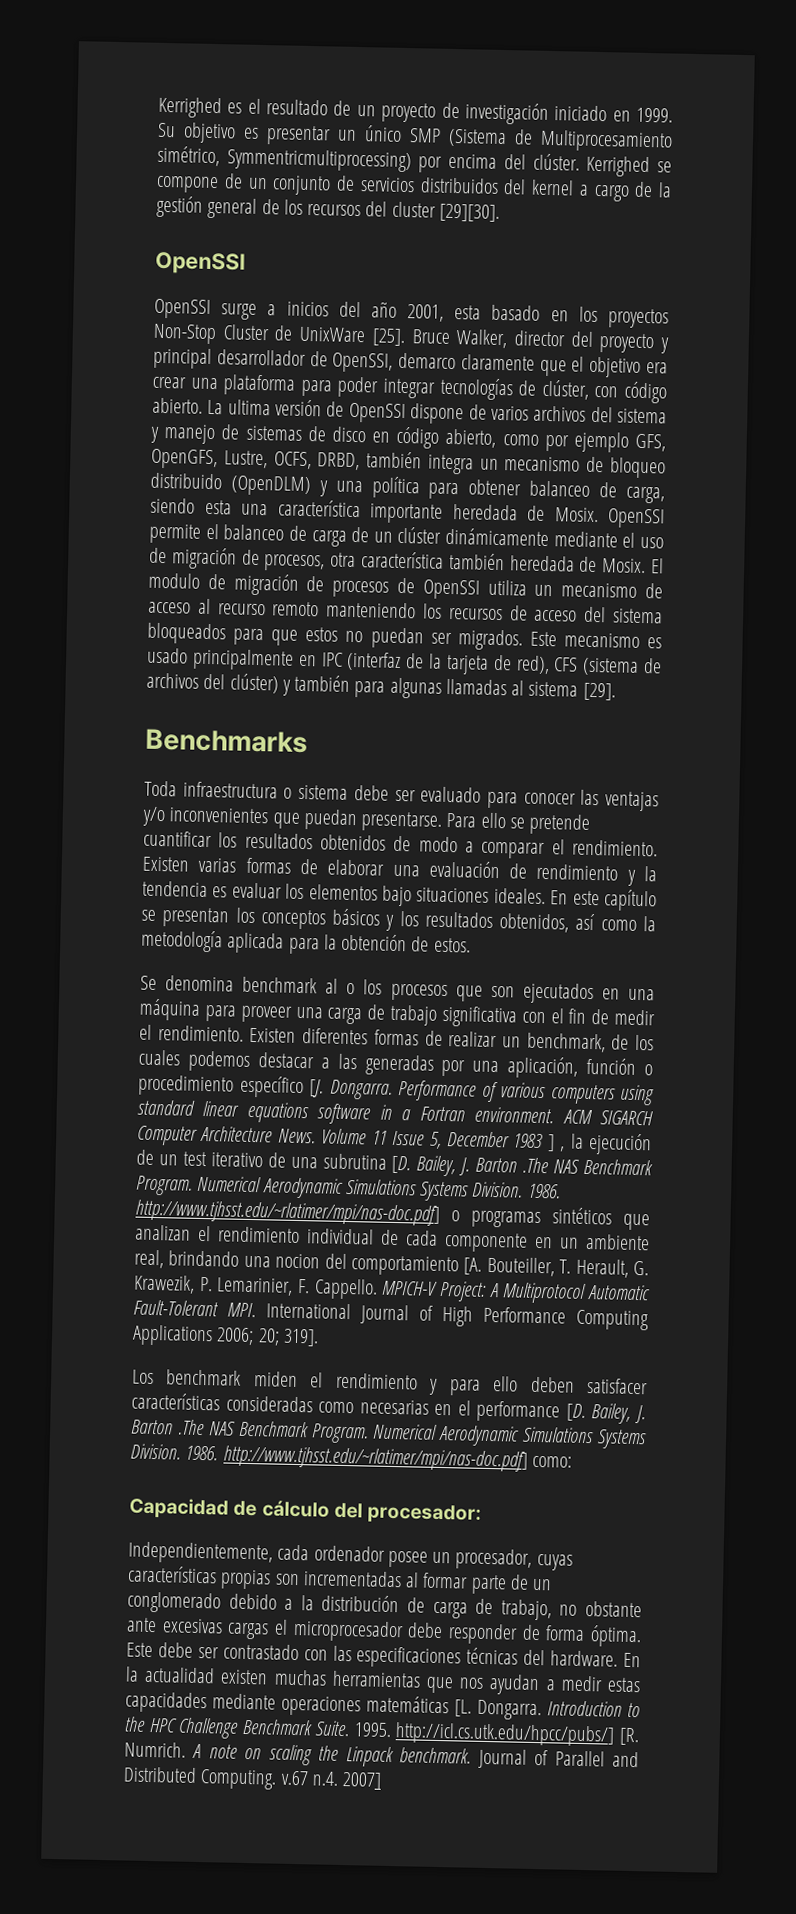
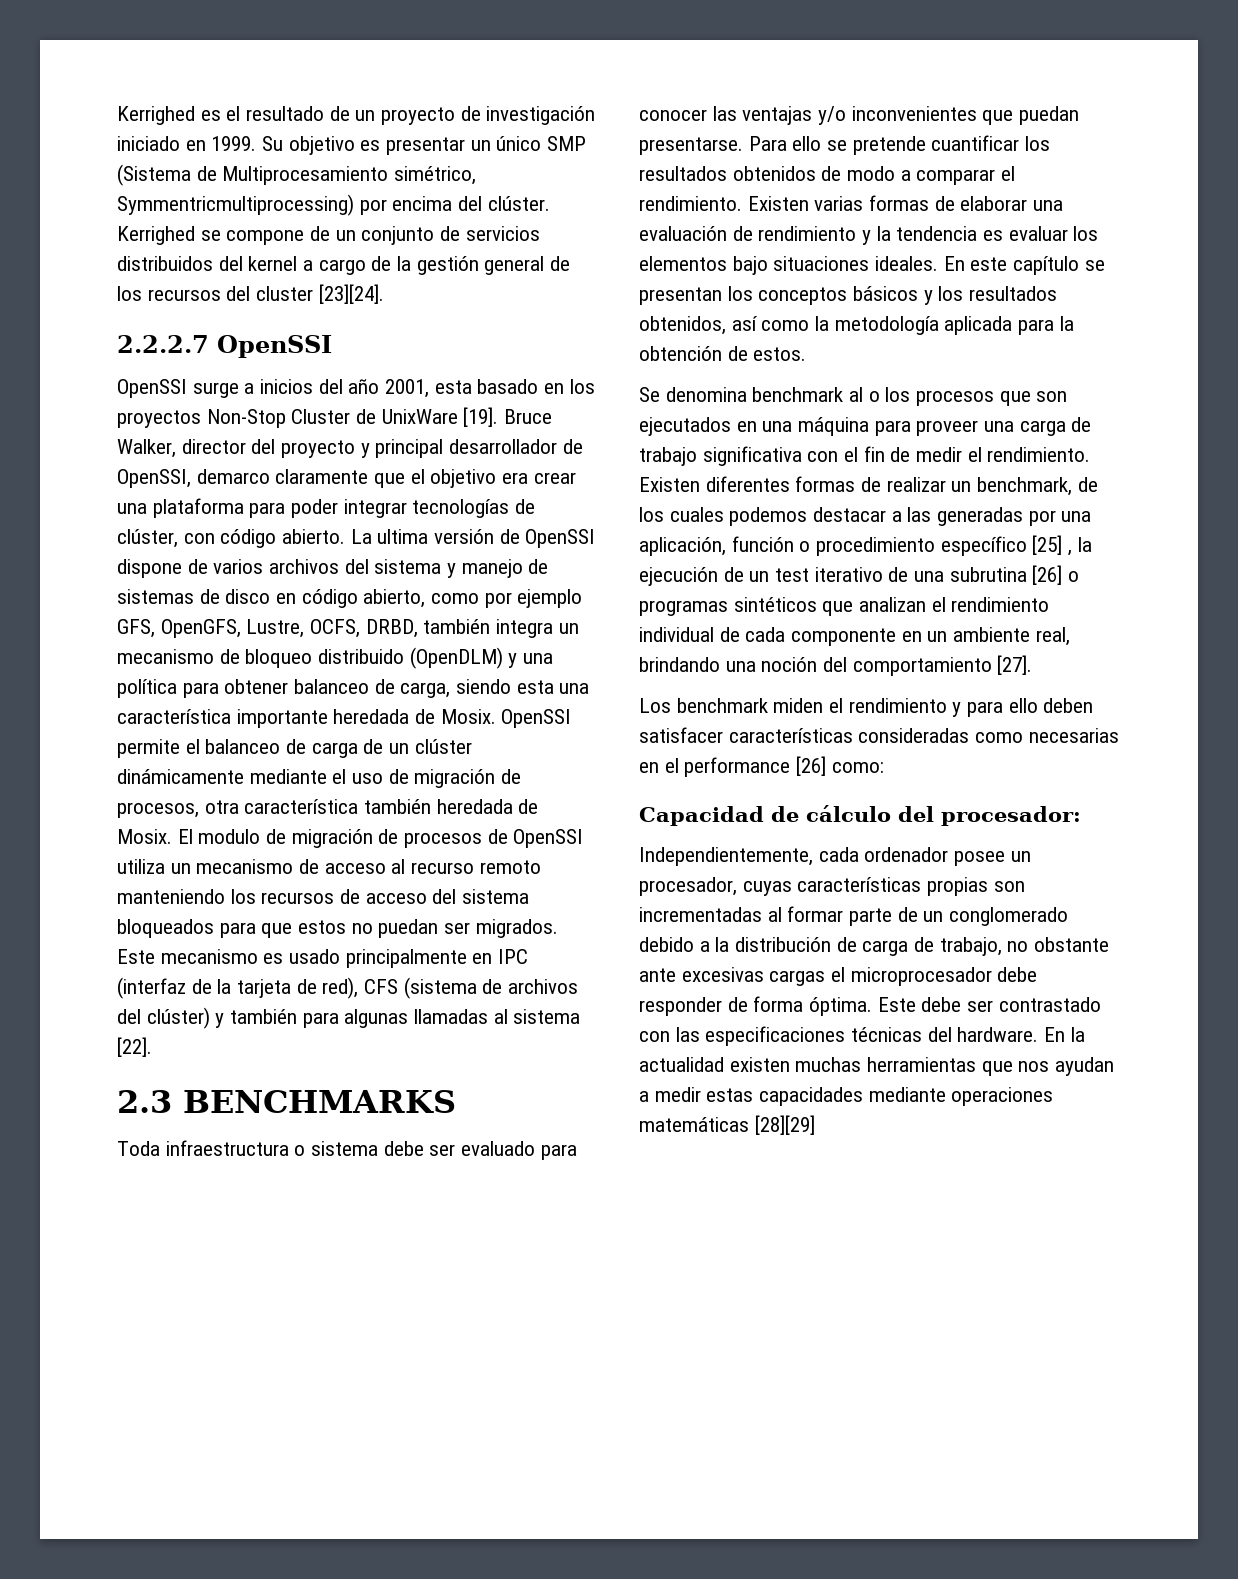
[438,203,500,222] [29][30]. // -> [318,284,384,304] [117,335,209,353] [23][24]. // 2.2.2.7
[371,328,406,347] [25]. -> [463,407,499,427] [19].
[582,682,616,701] [145,728,308,754] [29]. // Benchmarks -> [117,1037,152,1057] [117,1090,456,1113] [22]. // 2.3 BENCHMARKS
[309,1079,655,1106] [137,1099,653,1126] [137,1125,555,1152] [J. Dongarra. Performance of various computers using standard linear equations software in a Fortran environment. ACM SIGARCH Computer Architecture News. Volume 11 Issue 5, December 1983 ] -> [1032,535,1063,555] [25]
[391,1155,653,1177] [136,1175,561,1202] [135,1199,440,1226] [D. Bailey, J. Barton .The NAS Benchmark Program. Numerical Aerodynamic Simulations Systems Division. 1986. http://www.tjhsst.edu/~rlatimer/mpi/nas-doc.pdf] -> [1032,565,1063,585] [26]
[275,1253,321,1269] nocion -> [761,657,818,672] noción
[463,1256,650,1278] [133,1274,650,1304] [133,1299,649,1331] [132,1324,319,1347] [A. Bouteiller, T. Herault, G. Krawezik, P. Lemarinier, F. Cappello. MPICH-V Project: A Multiprotocol Automatic Fault-Tolerant MPI. International Journal of High Performance Computing Applications 2006; 20; 319]. -> [997,655,1033,675] [27].
[565,1403,646,1424] [131,1419,647,1450] [130,1443,528,1472] [D. Bailey, J. Barton .The NAS Benchmark Program. Numerical Aerodynamic Simulations Systems Division. 1986. http://www.tjhsst.edu/~rlatimer/mpi/nas-doc.pdf] -> [796,756,827,776] [26]
[454,1699,640,1721] [124,1716,640,1747] [124,1741,639,1769] [123,1766,383,1790] [L. Dongarra. Introduction to the HPC Challenge Benchmark Suite. 1995. http://icl.cs.utk.edu/hpcc/pubs/] [R. Numrich. A note on scaling the Linpack benchmark. Journal of Parallel and Distributed Computing. v.67 n.4. 2007] -> [754,1115,815,1135] [28][29]

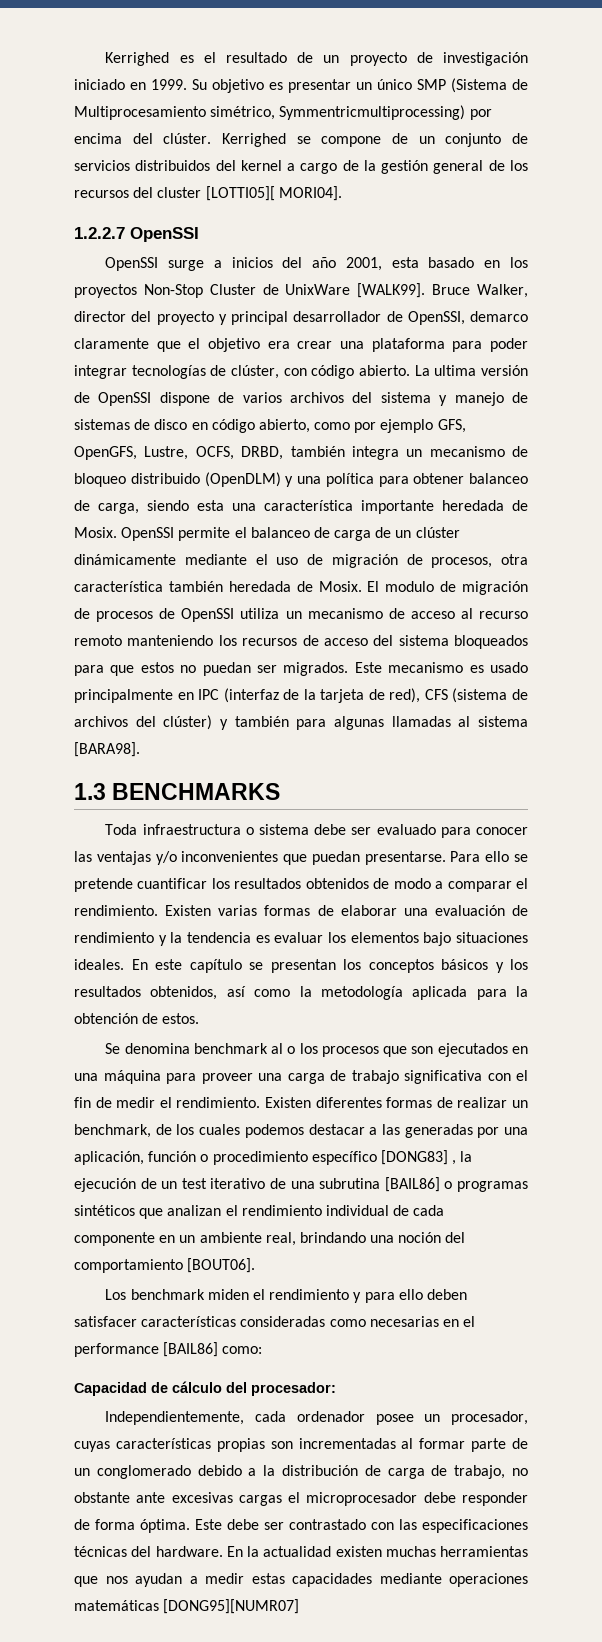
[318,284,384,304] [117,335,209,353] [23][24]. // 2.2.2.7 -> [205,186,342,201] [74,227,125,239] [LOTTI05][ MORI04]. // 1.2.2.7
[463,407,499,427] [19]. -> [357,283,426,298] [WALK99].
[117,1037,152,1057] [117,1090,172,1113] [22]. // 2.3 -> [74,742,140,757] [74,783,106,800] [BARA98]. // 1.3
[1032,535,1063,555] [25] -> [380,1150,448,1165] [DONG83]
[1032,565,1063,585] [26] -> [384,1177,440,1192] [BAIL86]
[997,655,1033,675] [27]. -> [187,1258,256,1273] [BOUT06].
[796,756,827,776] [26] -> [163,1342,219,1357] [BAIL86]
[754,1115,815,1135] [28][29] -> [163,1599,300,1614] [DONG95][NUMR07]

